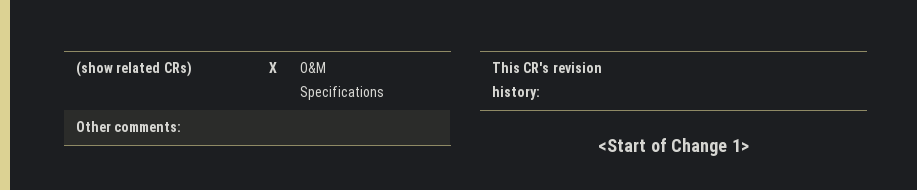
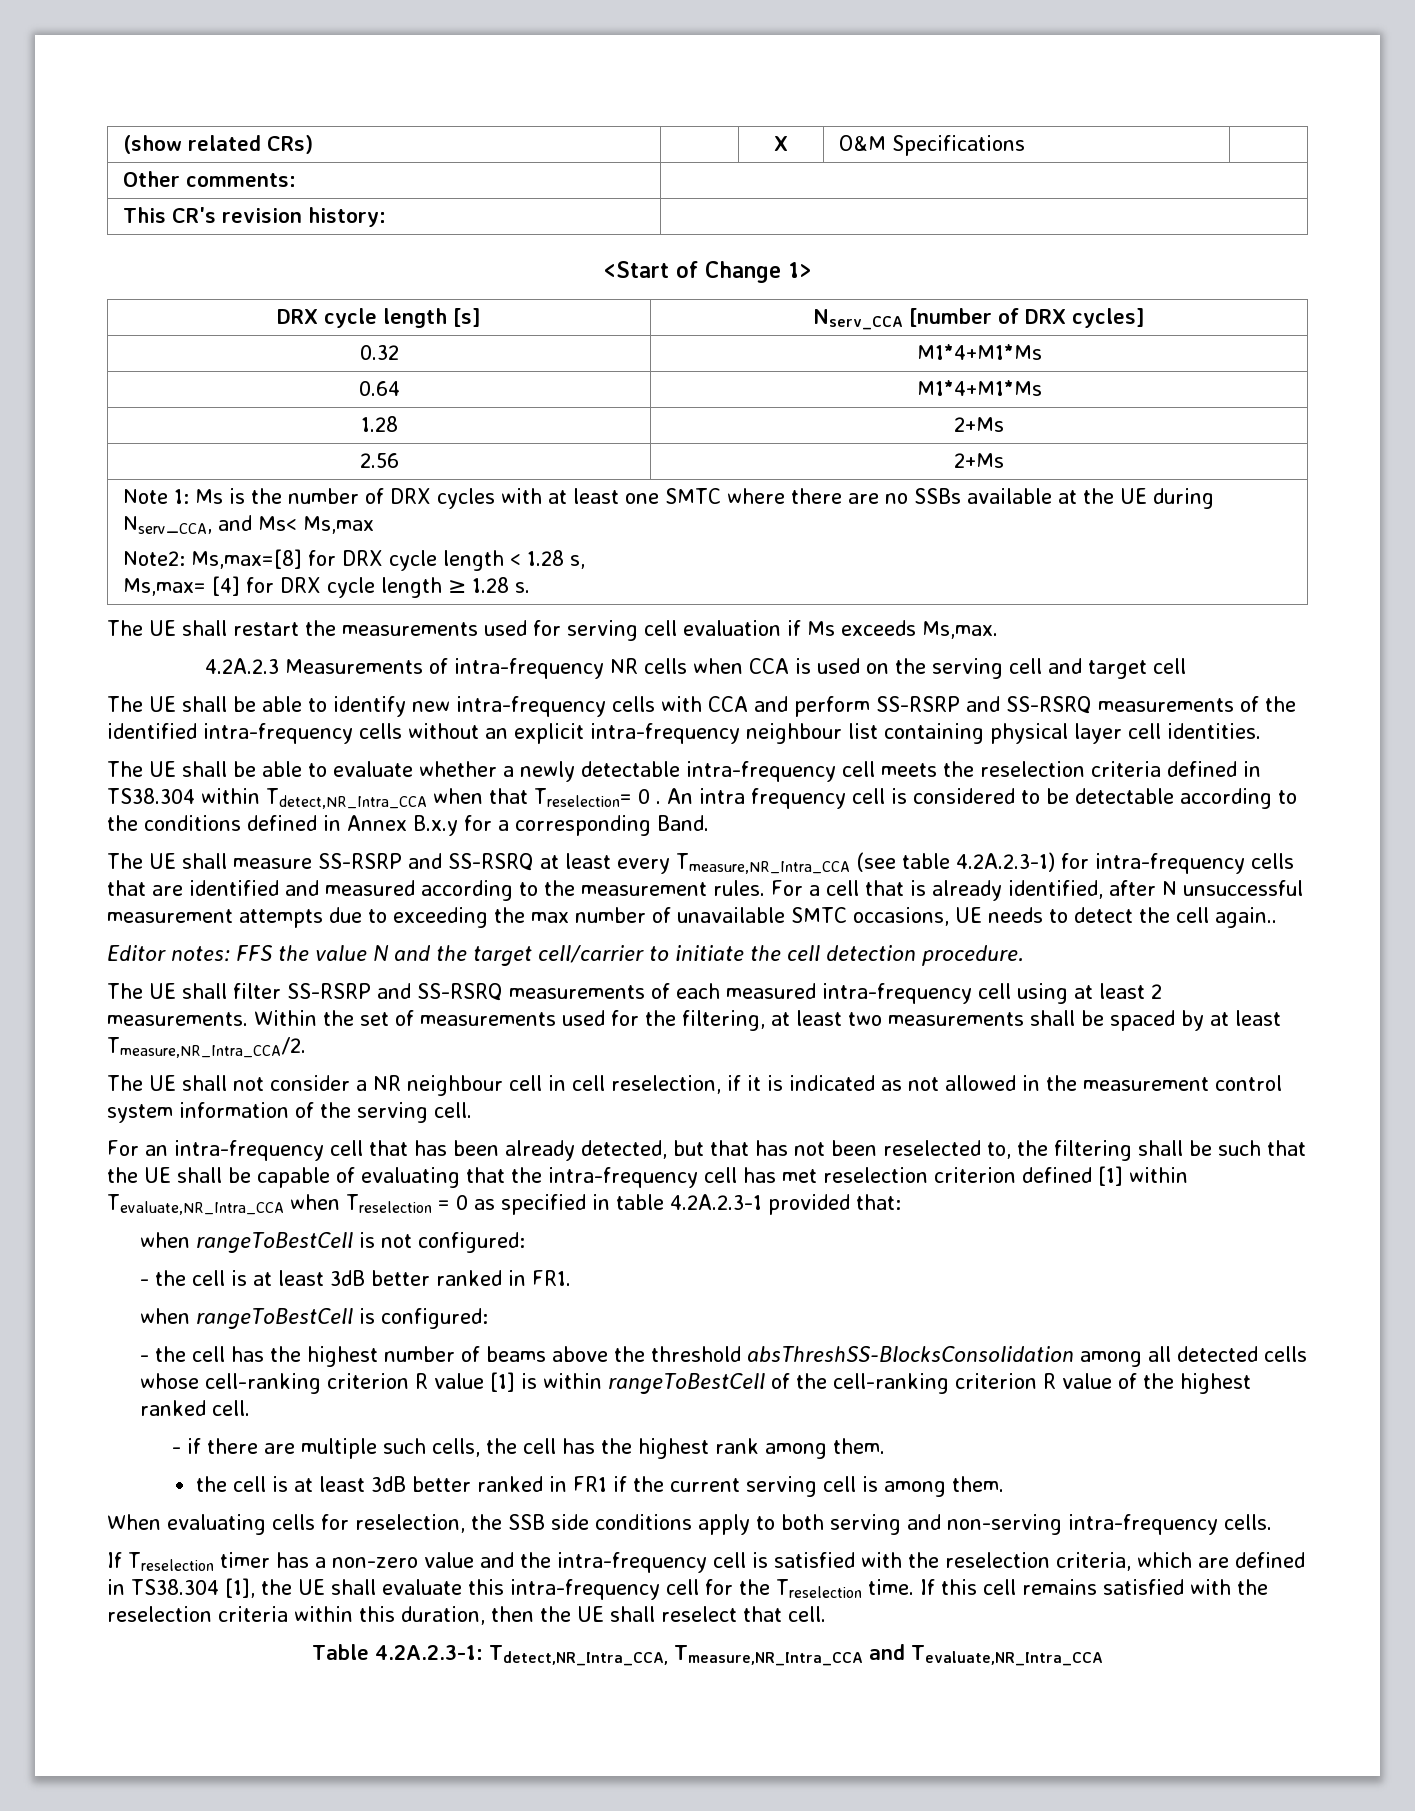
(750, 145) none -> [277,308,481,328] [813,308,1145,330] [359,345,399,360] [916,344,1042,360] [358,381,400,396] [916,380,1042,396] [360,416,398,432] [954,417,1004,432] [359,453,399,468] [954,453,1004,468] [122,488,1214,509] [122,515,374,534] [122,549,585,571] [122,576,530,598] [107,620,998,641] [204,658,1186,679] [107,696,1296,717] [107,723,1261,744] [107,761,1261,782] [107,788,1297,809] [107,815,709,836] [107,852,1294,874] [107,880,1303,901] [107,907,1277,928] [107,945,1024,966] [107,983,1162,1004] [107,1010,1281,1031] [107,1037,306,1058] [107,1075,1282,1096] [107,1102,472,1123] [107,1140,1306,1161] [107,1166,1188,1188] [107,1194,901,1215] [139,1232,525,1253] [139,1270,571,1286] [139,1308,488,1329] [139,1346,1307,1367] [139,1372,1251,1394] [139,1400,250,1416] [172,1438,886,1459] [196,1476,1005,1497] [107,1514,1272,1535] [107,1552,1305,1573] [107,1578,1268,1600] [107,1606,826,1625] [312,1644,1103,1666] // DRX cycle length [s] | Nserv_CCA [number of DRX cycles] // 0.32 | M1*4+M1*Ms // 0.64 | M1*4+M1*Ms // 1.28 | 2+Ms // 2.56 | 2+Ms // Note 1: Ms is the number of DRX cycles with at least one SMTC where there are no SSBs available at the UE during Nserv_CCA, and Ms< Ms,max // Note2: Ms,max=[8] for DRX cycle length < 1.28 s, // Ms,max= [4] for DRX cycle length ≥ 1.28 s. // The UE shall restart the measurements used for serving cell evaluation if Ms exceeds Ms,max. // 4.2A.2.3 Measurements of intra-frequency NR cells when CCA is used on the serving cell and target cell // The UE shall be able to identify new intra-frequency cells with CCA and perform SS-RSRP and SS-RSRQ measurements of the identified intra-frequency cells without an explicit intra-frequency neighbour list containing physical layer cell identities. // The UE shall be able to evaluate whether a newly detectable intra-frequency cell meets the reselection criteria defined in TS38.304 within Tdetect,NR_Intra_CCA when that Treselection= 0 . An intra frequency cell is considered to be detectable according to the conditions defined in Annex B.x.y for a corresponding Band. // The UE shall measure SS-RSRP and SS-RSRQ at least every Tmeasure,NR_Intra_CCA (see table 4.2A.2.3-1) for intra-frequency cells that are identified and measured according to the measurement rules. For a cell that is already identified, after N unsuccessful measurement attempts due to exceeding the max number of unavailable SMTC occasions, UE needs to detect the cell again.. // Editor notes: FFS the value N and the target cell/carrier to initiate the cell detection procedure. // The UE shall filter SS-RSRP and SS-RSRQ measurements of each measured intra-frequency cell using at least 2 measurements. Within the set of measurements used for the filtering, at least two measurements shall be spaced by at least Tmeasure,NR_Intra_CCA/2. // The UE shall not consider a NR neighbour cell in cell reselection, if it is indicated as not allowed in the measurement control system information of the serving cell. // For an intra-frequency cell that has been already detected, but that has not been reselected to, the filtering shall be such that the UE shall be capable of evaluating that the intra-frequency cell has met reselection criterion defined [1] within Tevaluate,NR_Intra_CCA when Treselection = 0 as specified in table 4.2A.2.3-1 provided that: // when rangeToBestCell is not configured: // - the cell is at least 3dB better ranked in FR1. // when rangeToBestCell is configured: // - the cell has the highest number of beams above the threshold absThreshSS-BlocksConsolidation among all detected cells whose cell-ranking criterion R value [1] is within rangeToBestCell of the cell-ranking criterion R value of the highest ranked cell. // - if there are multiple such cells, the cell has the highest rank among them. // the cell is at least 3dB better ranked in FR1 if the current serving cell is among them. // When evaluating cells for reselection, the SSB side conditions apply to both serving and non-serving intra-frequency cells. // If Treselection timer has a non-zero value and the intra-frequency cell is satisfied with the reselection criteria, which are defined in TS38.304 [1], the UE shall evaluate this intra-frequency cell for the Treselection time. If this cell remains satisfied with the reselection criteria within this duration, then the UE shall reselect that cell. // Table 4.2A.2.3-1: Tdetect,NR_Intra_CCA, Tmeasure,NR_Intra_CCA and Tevaluate,NR_Intra_CCA

